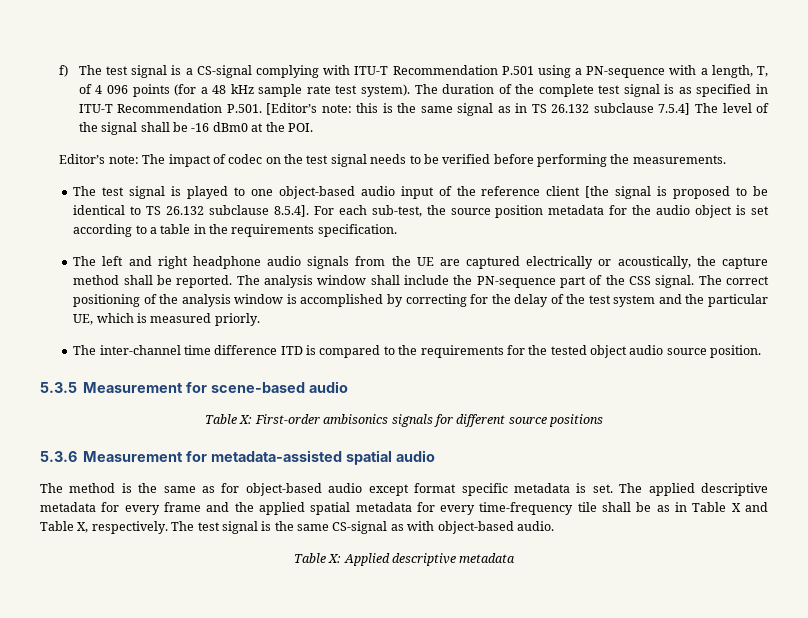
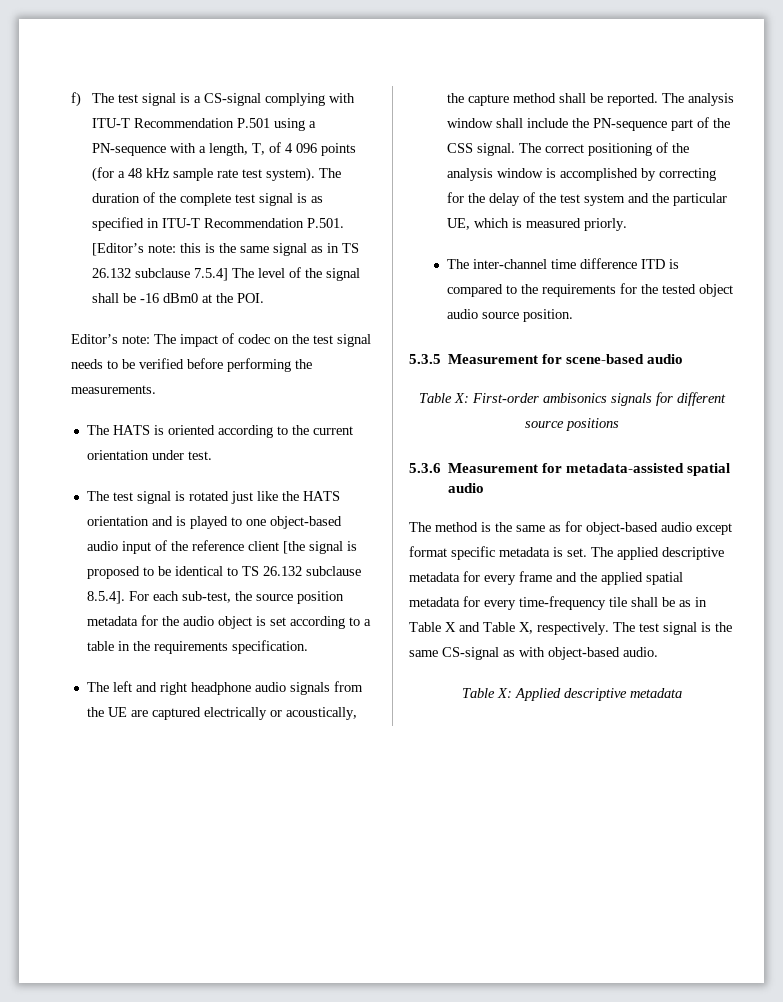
[102,186,166,199] test signal -> [112,425,353,438] [86,450,212,460] [86,491,340,504] [86,516,173,526] HATS is oriented according to the current orientation under test. // The test signal is rotated just like the HATS orientation and

